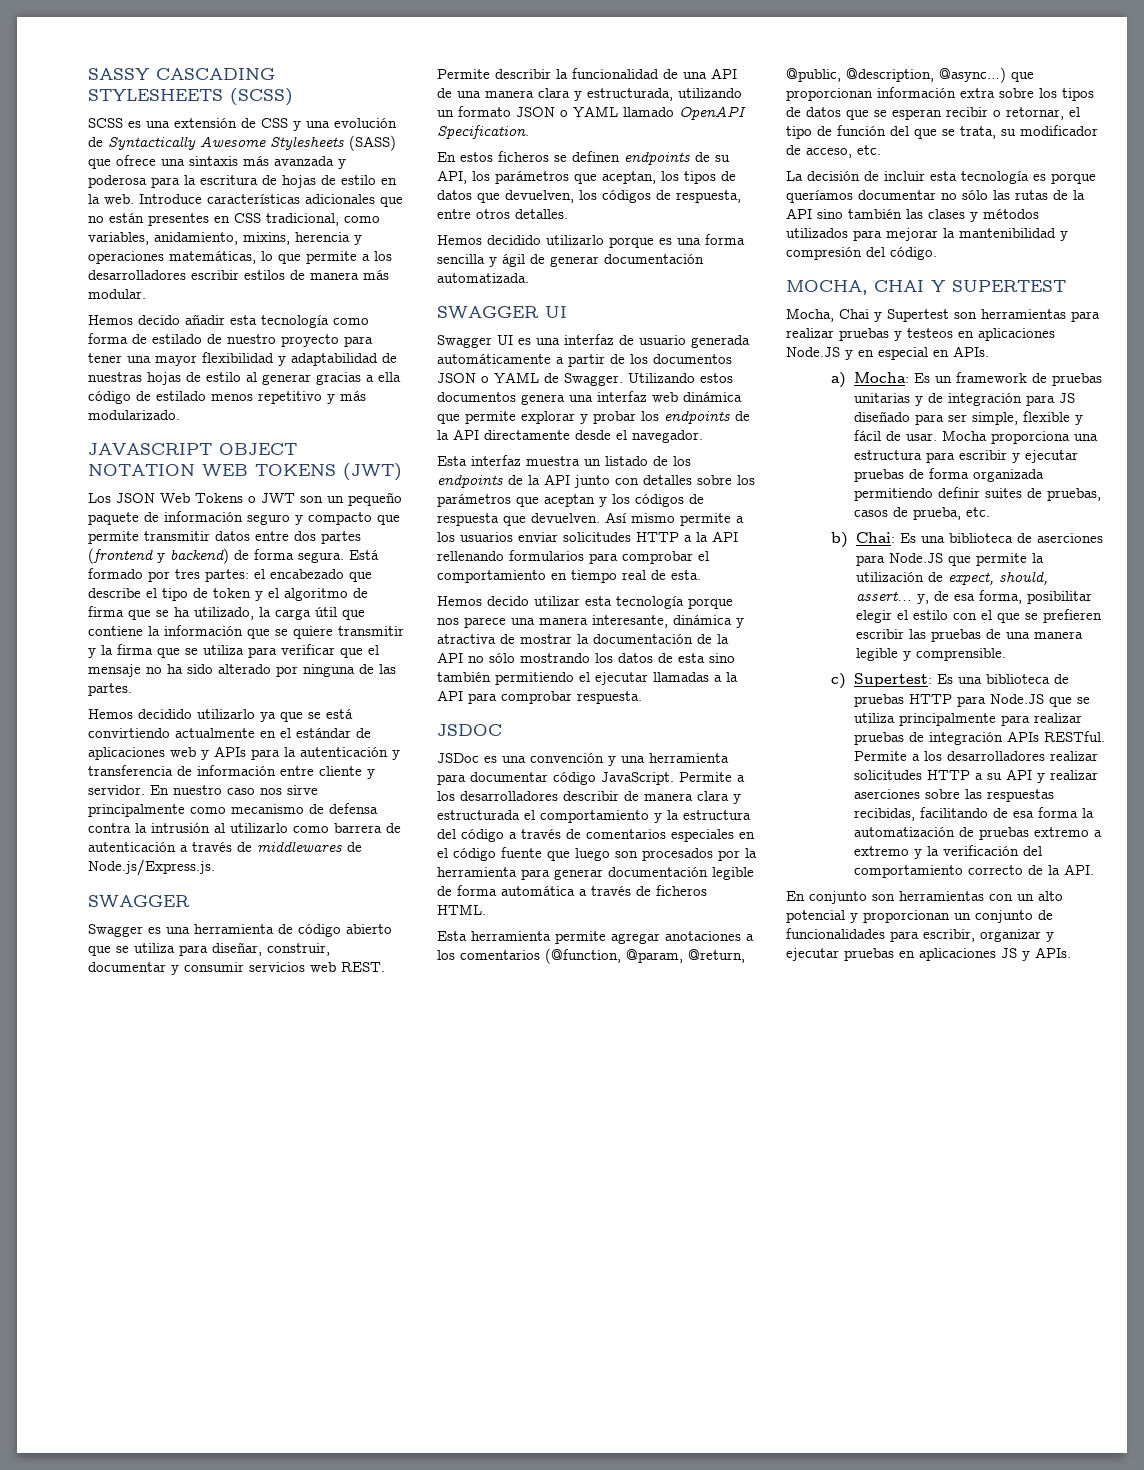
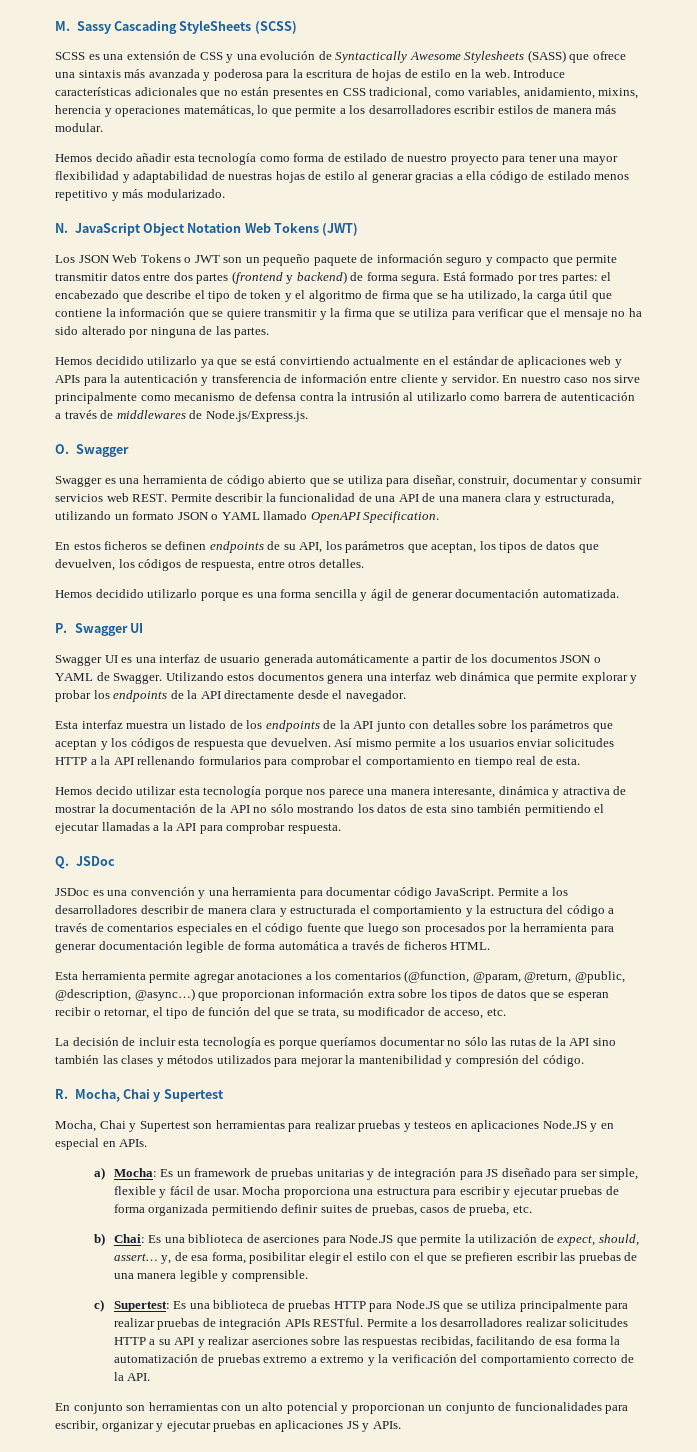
[88,68,275,80] [88,89,223,101] SASSY CASCADING STYLESHEETS -> [55,20,252,34] M. Sassy Cascading StyleSheets
[88,443,297,455] [88,464,336,476] JAVASCRIPT OBJECT NOTATION WEB TOKENS -> [55,223,320,236] N. JavaScript Object Notation Web Tokens
[88,895,190,907] SWAGGER -> [55,444,129,457] O. Swagger
[437,306,539,318] SWAGGER -> [55,623,128,636] P. Swagger
[437,724,502,736] JSDOC -> [55,856,115,869] Q. JSDoc
[786,280,1066,295] MOCHA, CHAI Y SUPERTEST -> [55,1089,224,1102] R. Mocha, Chai y Supertest

